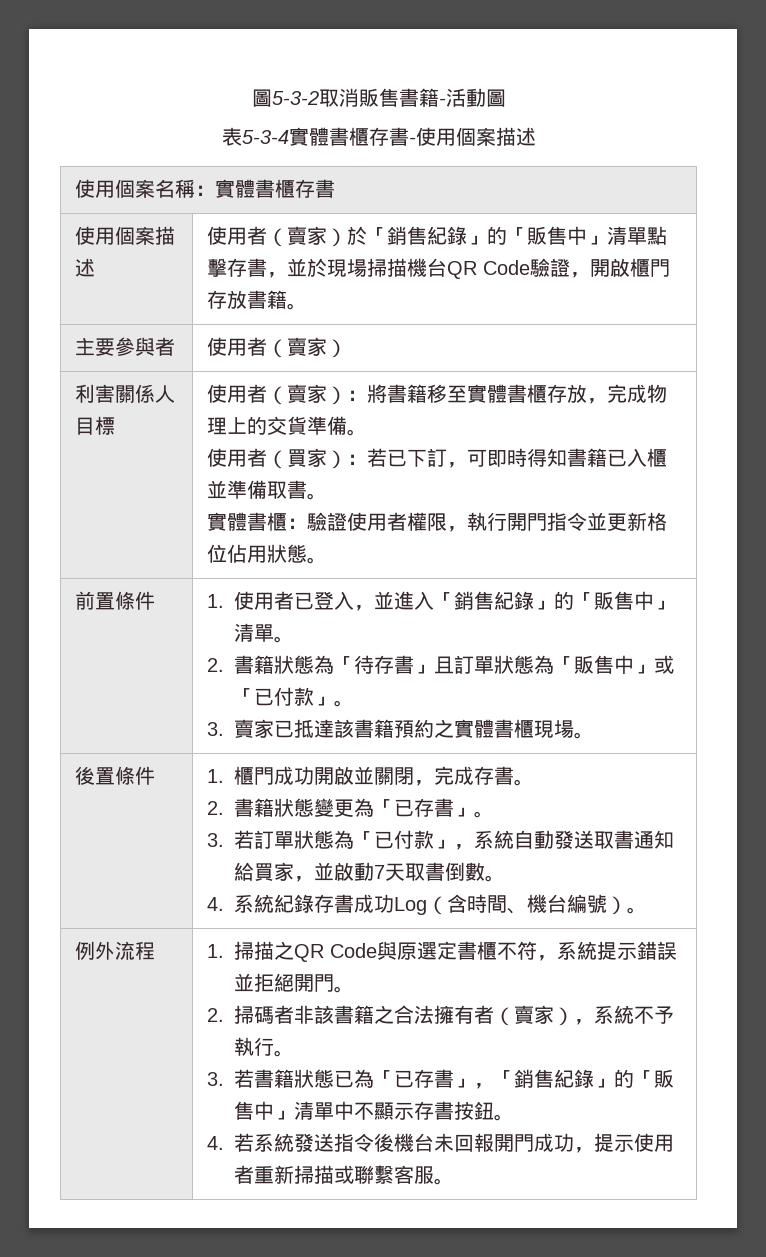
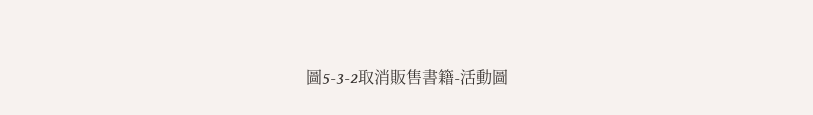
[221,127,536,146] [75,179,336,198] [75,226,176,245] [75,258,96,277] [207,226,668,247] [207,258,671,279] [207,290,308,310] [75,337,176,356] [207,337,348,358] [75,384,176,403] [75,416,116,435] [207,384,668,405] [207,416,368,436] [207,448,668,469] [207,480,328,500] [207,512,668,532] [207,544,328,564] [75,591,156,610] [207,591,675,611] [234,623,295,643] [207,655,675,674] [234,687,355,707] [207,719,595,739] [75,766,156,785] [207,766,535,786] [207,798,495,818] [207,830,675,850] [234,862,506,882] [207,894,648,915] [75,941,156,960] [207,941,678,962] [234,973,355,993] [207,1005,675,1026] [234,1037,295,1057] [207,1069,675,1089] [234,1101,515,1121] [207,1133,675,1153] [234,1165,455,1185] // 表5-3-4實體書櫃存書-使用個案描述 // 使用個案名稱：實體書櫃存書 // 使用個案描述 | 使用者（賣家）於「銷售紀錄」的「販售中」清單點擊存書，並於現場掃描機台QR Code驗證，開啟櫃門存放書籍。 // 主要參與者 | 使用者（賣家） // 利害關係人目標 | 使用者（賣家）：將書籍移至實體書櫃存放，完成物理上的交貨準備。 // 使用者（買家）：若已下訂，可即時得知書籍已入櫃並準備取書。 // 實體書櫃：驗證使用者權限，執行開門指令並更新格位佔用狀態。 // 前置條件 | 1.使用者已登入，並進入「銷售紀錄」的「販售中」清單。 // 2.書籍狀態為「待存書」且訂單狀態為「販售中」或「已付款」。 // 3.賣家已抵達該書籍預約之實體書櫃現場。 // 後置條件 | 1.櫃門成功開啟並關閉，完成存書。 // 2.書籍狀態變更為「已存書」。 // 3.若訂單狀態為「已付款」，系統自動發送取書通知給買家，並啟動7天取書倒數。 // 4.系統紀錄存書成功Log（含時間、機台編號）。 // 例外流程 | 1.掃描之QR Code與原選定書櫃不符，系統提示錯誤並拒絕開門。 // 2.掃碼者非該書籍之合法擁有者（賣家），系統不予執行。 // 3.若書籍狀態已為「已存書」，「銷售紀錄」的「販售中」清單中不顯示存書按鈕。 // 4.若系統發送指令後機台未回報開門成功，提示使用者重新掃描或聯繫客服。 -> (508, 77) none

